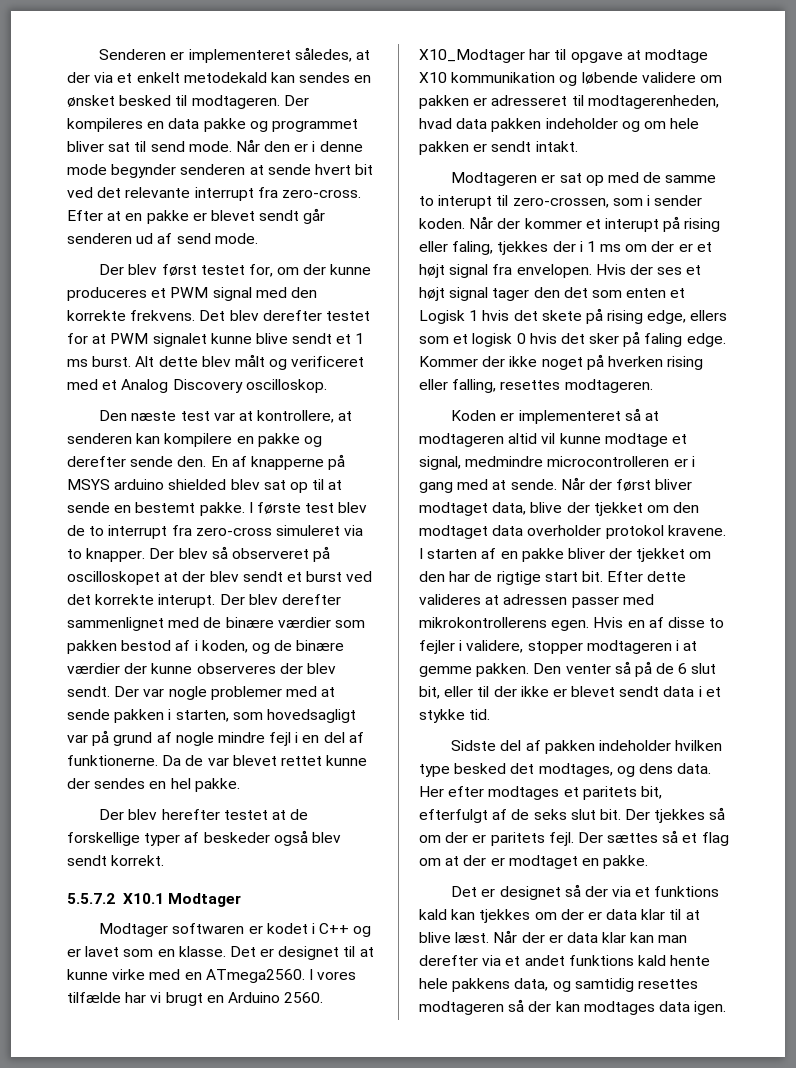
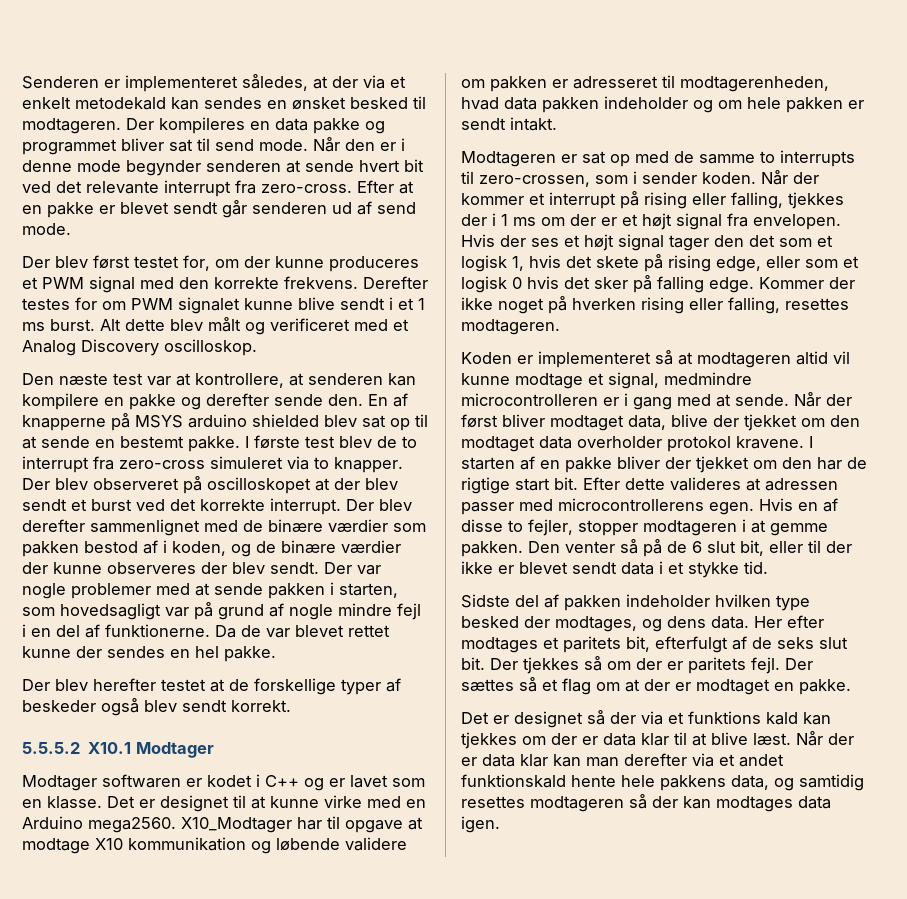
[199,310,370,321] [67,333,107,344] Det blev derefter testet for at -> [363,276,428,289] [22,297,126,310] Derefter testes for om
(333, 338) none -> [389,297,393,310] i
[211,546,228,559] så -> (88, 484) none
[158,594,216,608] interupt. -> [270,498,341,515] interrupt.
[67,893,115,904] 5.5.7.2 -> [22,742,80,754] 5.5.5.2
[205,969,357,983] [67,992,324,1006] ATmega2560. I vores tilfælde har vi brugt en Arduino 2560. -> [22,816,176,833] Arduino mega2560.
[438,195,493,209] interupt -> [780,150,855,167] interrupts
[604,218,659,232] interupt -> [549,192,616,209] interrupt
[452,241,494,255] faling, -> [731,192,783,209] falling,
[626,288,686,298] [419,310,479,324] enten et Logisk 1 -> [817,235,833,247] [461,255,524,272] et logisk 1,
[690,310,728,321] ellers -> [766,256,800,268] eller
[644,333,683,347] faling -> [657,276,704,293] falling
[419,617,547,628] mikrokontrollerens -> [558,498,704,511] microcontrollerens
[419,640,524,654] fejler i validere, -> [528,519,573,536] fejler,
[510,763,535,774] det -> [524,616,550,628] der
[568,955,666,966] funktions kald -> [461,774,566,788] funktionskald

